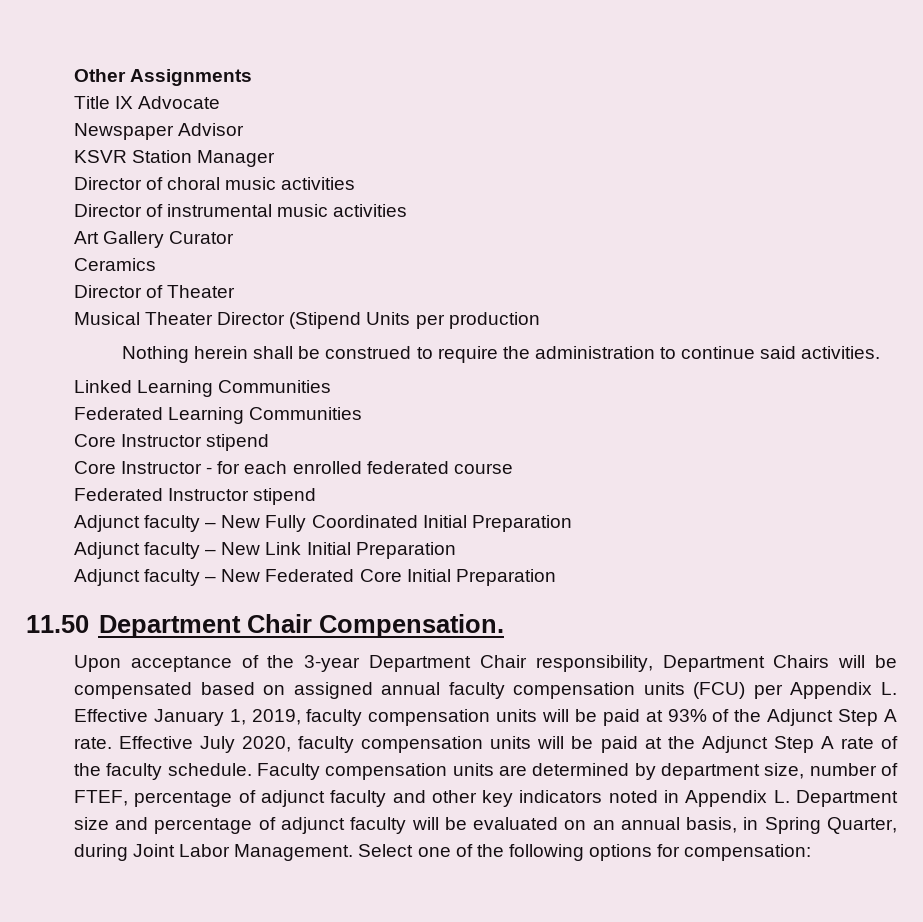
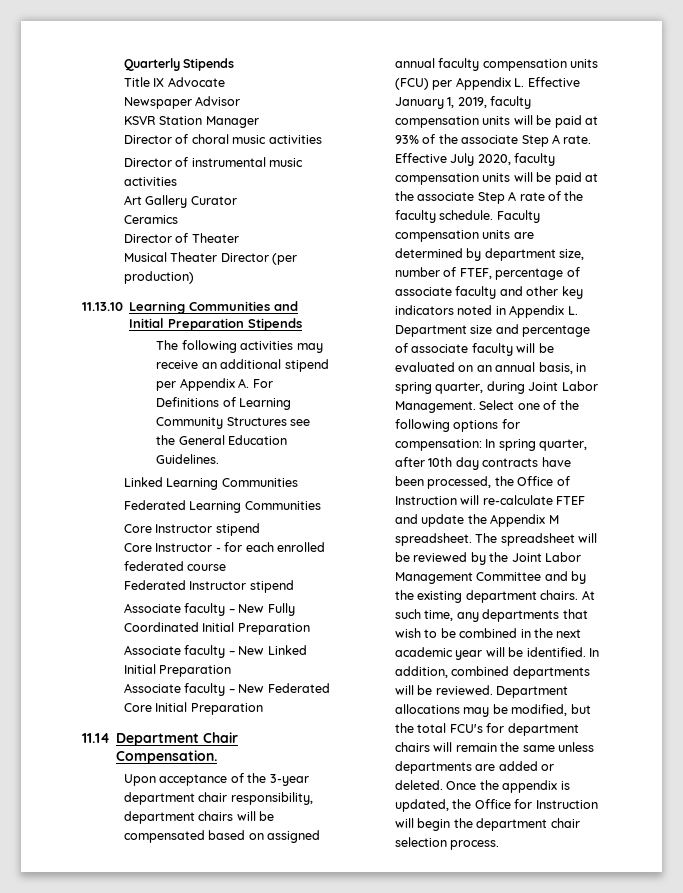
[73,69,253,86] Other Assignments -> [124,58,235,71] Quarterly Stipends
[289,312,540,329] [121,346,881,363] (Stipend Units per production // Nothing herein shall be construed to require the administration to continue said activities. -> [272,253,298,265] [124,271,195,284] [82,301,299,314] [129,318,303,331] [156,340,323,353] [156,359,329,372] [156,378,273,391] [156,397,292,410] [156,417,311,429] [156,435,288,445] [156,454,220,464] (per production) // 11.13.10 Learning Communities and Initial Preparation Stipends // The following activities may receive an additional stipend per Appendix A. For Definitions of Learning Community Structures see the General Education Guidelines.
[73,515,140,532] Adjunct -> [124,603,182,613] Associate
[73,542,456,559] [73,569,140,586] Adjunct faculty – New Link Initial Preparation // Adjunct -> [124,645,307,658] [124,664,232,677] [124,683,182,693] Associate faculty – New Linked Initial Preparation // Associate
[26,615,89,633] 11.50 -> [82,733,110,743] 11.14
[369,655,830,672] Department Chair responsibility, Department Chairs -> [124,792,313,805] [124,811,234,824] department chair responsibility, department chairs
[767,709,834,726] Adjunct -> [461,135,519,144] associate
[701,736,768,753] Adjunct -> [417,192,475,201] associate
[260,790,325,807] adjunct -> [395,287,453,296] associate
[281,817,346,834] adjunct -> [411,344,469,353] associate
[764,817,897,834] Spring Quarter, -> [395,382,484,394] spring quarter,
(812, 852) none -> [485,439,588,451] [395,457,571,470] [395,476,570,489] [395,495,586,505] [395,514,559,527] [395,533,598,546] [395,552,581,565] [395,571,587,584] [395,590,595,603] [395,609,588,622] [395,628,582,638] [395,647,599,660] [395,666,590,679] [395,685,569,698] [395,704,591,717] [395,723,579,736] [395,742,594,752] [395,761,555,774] [395,780,570,793] [395,799,598,812] [395,818,580,831] [395,837,500,850] In spring quarter, after 10th day contracts have been processed, the Office of Instruction will re-calculate FTEF and update the Appendix M spreadsheet. The spreadsheet will be reviewed by the Joint Labor Management Committee and by the existing department chairs. At such time, any departments that wish to be combined in the next academic year will be identified. In addition, combined departments will be reviewed. Department allocations may be modified, but the total FCU's for department chairs will remain the same unless departments are added or deleted. Once the appendix is updated, the Office for Instruction will begin the department chair selection process.

